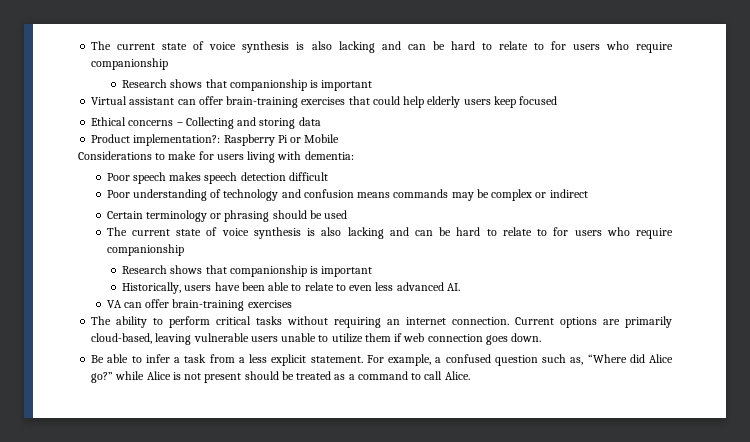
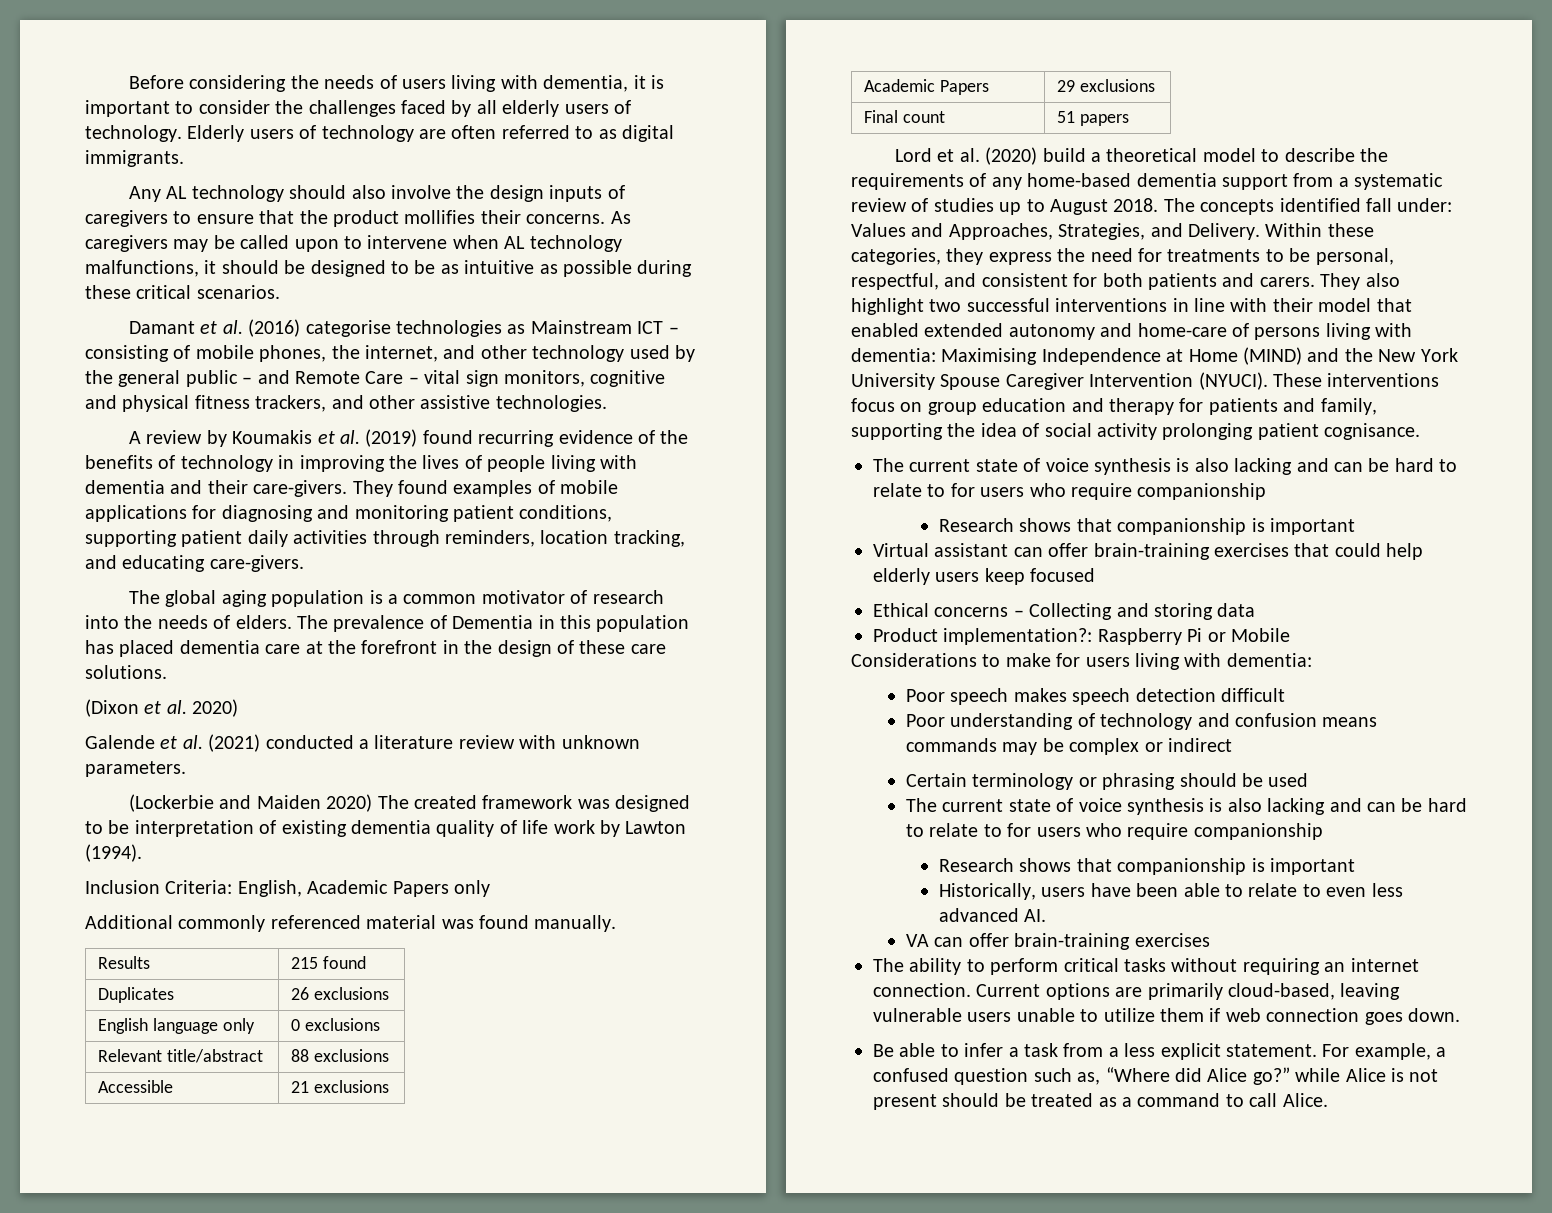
(91, 45) none -> [128,75,664,92] [85,100,631,117] [85,125,674,142] [85,150,184,167] [128,185,625,202] [85,210,631,227] [85,235,622,252] [85,260,693,277] [85,285,280,299] [128,319,679,337] [85,345,695,362] [85,370,666,387] [85,395,607,412] [128,429,689,447] [85,455,637,472] [85,480,619,497] [85,505,613,522] [85,530,685,547] [85,555,304,572] [128,590,664,607] [85,615,690,632] [85,640,666,657] [85,665,167,679] [85,699,239,717] [85,734,640,752] [85,761,186,777] [128,794,691,812] [85,820,687,837] [85,844,142,862] [85,880,490,897] [85,915,617,932] [97,956,150,969] [290,956,366,969] [97,987,174,1003] [290,987,389,1000] [97,1018,255,1034] [290,1018,380,1031] [97,1049,263,1063] [290,1049,389,1062] [97,1080,173,1093] [290,1080,389,1093] [863,79,989,95] [1056,79,1155,92] [863,110,945,123] [1056,111,1129,126] [894,147,1388,165] [851,173,1444,190] [851,198,1453,215] [851,223,1374,240] [851,248,1394,265] [851,273,1400,290] [851,298,1412,315] [851,323,1413,340] [851,347,1458,365] [851,372,1440,390] [851,398,1377,415] [851,423,1421,440] Before considering the needs of users living with dementia, it is important to consider the challenges faced by all elderly users of technology. Elderly users of technology are often referred to as digital immigrants. // Any AL technology should also involve the design inputs of caregivers to ensure that the product mollifies their concerns. As caregivers may be called upon to intervene when AL technology malfunctions, it should be designed to be as intuitive as possible during these critical scenarios. // Damant et al. (2016) categorise technologies as Mainstream ICT – consisting of mobile phones, the internet, and other technology used by the general public – and Remote Care – vital sign monitors, cognitive and physical fitness trackers, and other assistive technologies. // A review by Koumakis et al. (2019) found recurring evidence of the benefits of technology in improving the lives of people living with dementia and their care-givers. They found examples of mobile applications for diagnosing and monitoring patient conditions, supporting patient daily activities through reminders, location tracking, and educating care-givers. // The global aging population is a common motivator of research into the needs of elders. The prevalence of Dementia in this population has placed dementia care at the forefront in the design of these care solutions. // (Dixon et al. 2020) // Galende et al. (2021) conducted a literature review with unknown parameters. // (Lockerbie and Maiden 2020) The created framework was designed to be interpretation of existing dementia quality of life work by Lawton (1994). // Inclusion Criteria: English, Academic Papers only // Additional commonly referenced material was found manually. // Results | 215 found // Duplicates | 26 exclusions // English language only | 0 exclusions // Relevant title/abstract | 88 exclusions // Accessible | 21 exclusions // Academic Papers | 29 exclusions // Final count | 51 papers // Lord et al. (2020) build a theoretical model to describe the requirements of any home-based dementia support from a systematic review of studies up to August 2018. The concepts identified fall under: Values and Approaches, Strategies, and Delivery. Within these categories, they express the need for treatments to be personal, respectful, and consistent for both patients and carers. They also highlight two successful interventions in line with their model that enabled extended autonomy and home-care of persons living with dementia: Maximising Independence at Home (MIND) and the New York University Spouse Caregiver Intervention (NYUCI). These interventions focus on group education and therapy for patients and family, supporting the idea of social activity prolonging patient cognisance. //

